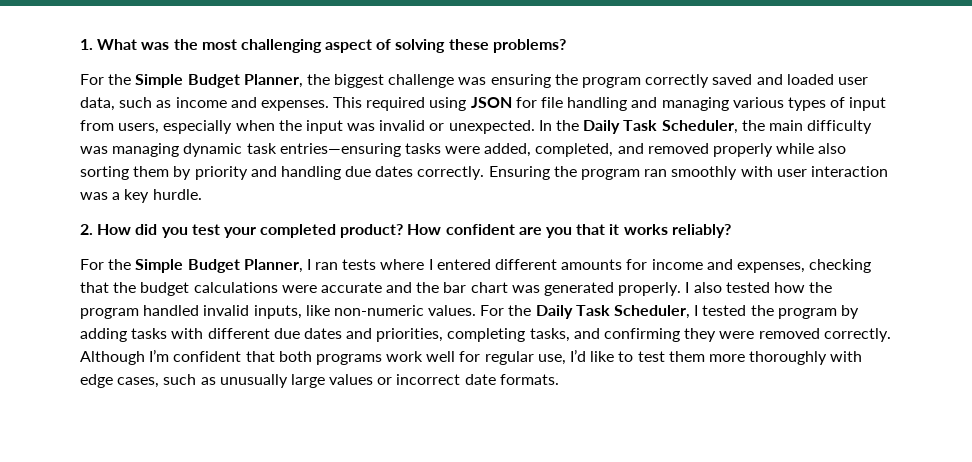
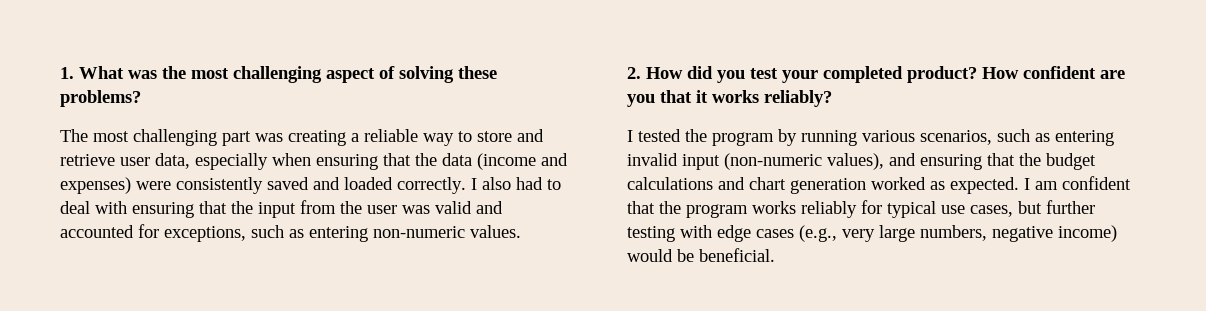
[80,74,868,88] [80,97,887,111] [80,120,873,134] [80,143,847,157] [80,166,888,180] [80,189,202,203] For the Simple Budget Planner, the biggest challenge was ensuring the program correctly saved and loaded user data, such as income and expenses. This required using JSON for file handling and managing various types of input from users, especially when the input was invalid or unexpected. In the Daily Task Scheduler, the main difficulty was managing dynamic task entries—ensuring tasks were added, completed, and removed properly while also sorting them by priority and handling due dates correctly. Ensuring the program ran smoothly with user interaction was a key hurdle. -> [60,129,544,146] [60,153,568,170] [60,177,561,194] [60,200,503,218] [60,224,521,242] The most challenging part was creating a reliable way to store and retrieve user data, especially when ensuring that the data (income and expenses) were consistently saved and loaded correctly. I also had to deal with ensuring that the input from the user was valid and accounted for exceptions, such as entering non-numeric values.
[80,259,872,273] [80,282,833,296] [80,305,691,319] For the Simple Budget Planner, I ran tests where I entered different amounts for income and expenses, checking that the budget calculations were accurate and the bar chart was generated properly. I also tested how the program handled invalid inputs, like non-numeric values. For the Daily Task Scheduler, -> (832, 98) none
[80,328,891,342] [80,349,863,365] [80,374,559,388] adding tasks with different due dates and priorities, completing tasks, and confirming they were removed correctly. Although I’m confident that both programs work well for regular use, I’d like to test them more thoroughly with edge cases, such as unusually large values or incorrect date formats. -> [801,129,1114,146] [627,153,1096,170] [627,176,1131,194] [627,200,1095,218] [627,225,1117,242] [627,248,775,262] running various scenarios, such as entering invalid input (non-numeric values), and ensuring that the budget calculations and chart generation worked as expected. I am confident that the program works reliably for typical use cases, but further testing with edge cases (e.g., very large numbers, negative income) would be beneficial.

